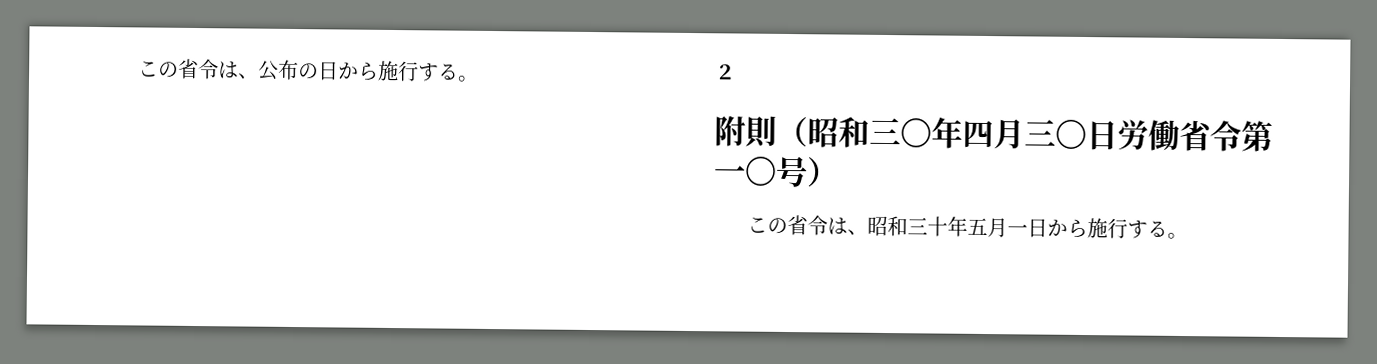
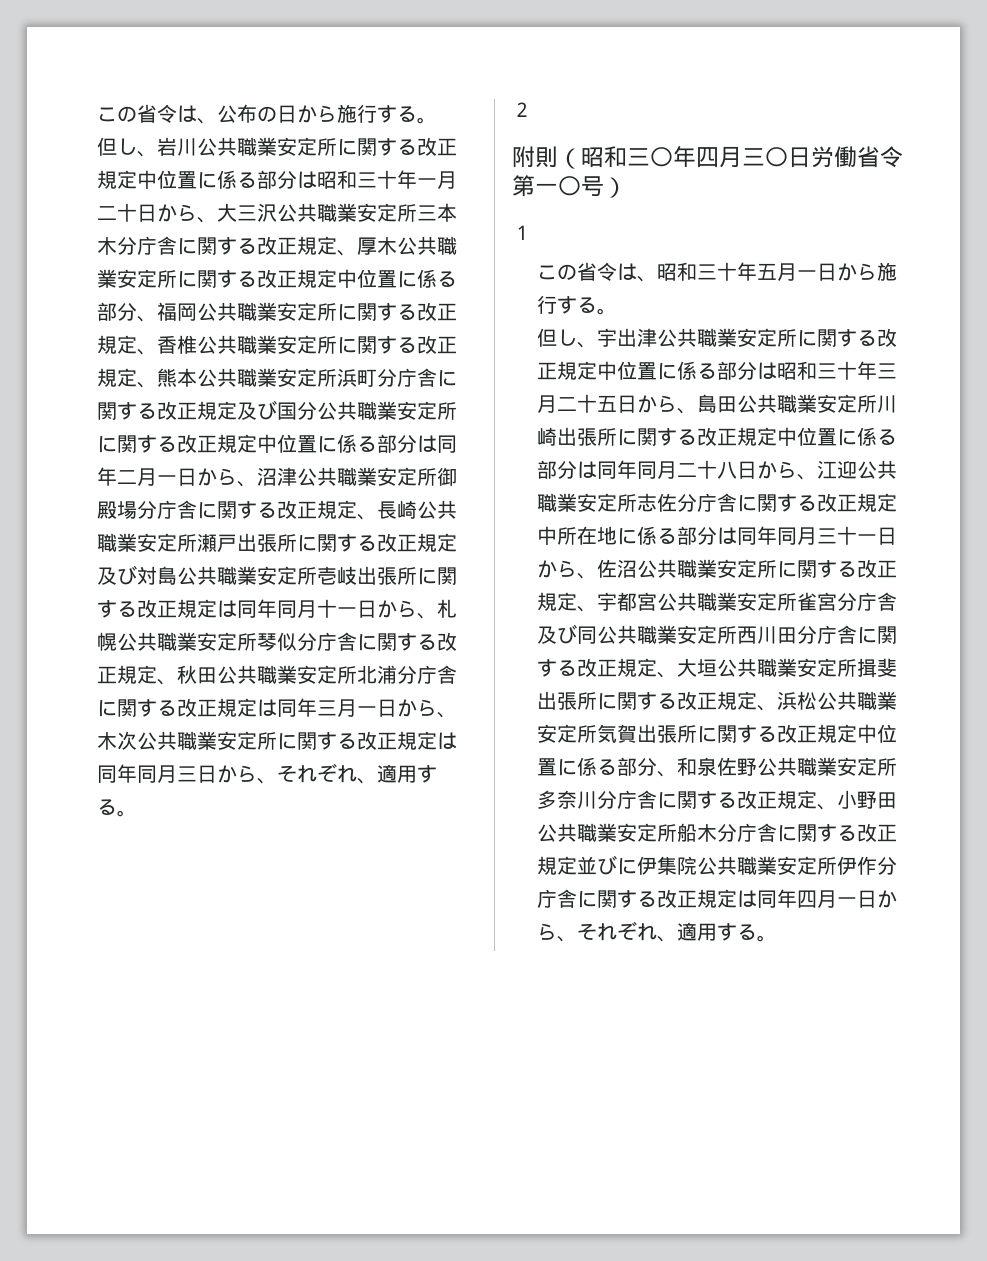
(479, 78) none -> [96,137,457,157] [96,170,457,189] [96,203,457,223] [96,236,457,256] [96,269,457,288] [96,302,457,322] [96,335,457,355] [96,368,457,388] [96,400,457,420] [96,434,457,453] [96,467,457,487] [96,500,457,520] [96,533,457,552] [96,565,457,585] [96,599,457,619] [96,632,457,651] [96,665,457,685] [96,698,457,718] [96,731,457,750] [96,763,437,784] [96,799,137,817] // 但し、岩川公共職業安定所に関する改正規定中位置に係る部分は昭和三十年一月二十日から、大三沢公共職業安定所三本木分庁舎に関する改正規定、厚木公共職業安定所に関する改正規定中位置に係る部分、福岡公共職業安定所に関する改正規定、香椎公共職業安定所に関する改正規定、熊本公共職業安定所浜町分庁舎に関する改正規定及び国分公共職業安定所に関する改正規定中位置に係る部分は同年二月一日から、沼津公共職業安定所御殿場分庁舎に関する改正規定、長崎公共職業安定所瀬戸出張所に関する改正規定及び対島公共職業安定所壱岐出張所に関する改正規定は同年同月十一日から、札幌公共職業安定所琴似分庁舎に関する改正規定、秋田公共職業安定所北浦分庁舎に関する改正規定は同年三月一日から、木次公共職業安定所に関する改正規定は同年同月三日から、それぞれ、適用する。
(839, 172) none -> [512,225,532,240] // １
(1188, 236) none -> [536,328,897,348] [536,361,897,380] [536,394,897,414] [536,427,897,446] [536,460,897,480] [536,493,897,512] [536,526,897,545] [536,559,897,579] [536,592,897,612] [536,624,897,644] [536,658,897,678] [536,691,897,711] [536,724,897,743] [536,757,897,777] [536,790,897,810] [536,823,897,842] [536,855,897,875] [536,889,897,908] [536,921,777,942] // 但し、宇出津公共職業安定所に関する改正規定中位置に係る部分は昭和三十年三月二十五日から、島田公共職業安定所川崎出張所に関する改正規定中位置に係る部分は同年同月二十八日から、江迎公共職業安定所志佐分庁舎に関する改正規定中所在地に係る部分は同年同月三十一日から、佐沼公共職業安定所に関する改正規定、宇都宮公共職業安定所雀宮分庁舎及び同公共職業安定所西川田分庁舎に関する改正規定、大垣公共職業安定所揖斐出張所に関する改正規定、浜松公共職業安定所気賀出張所に関する改正規定中位置に係る部分、和泉佐野公共職業安定所多奈川分庁舎に関する改正規定、小野田公共職業安定所船木分庁舎に関する改正規定並びに伊集院公共職業安定所伊作分庁舎に関する改正規定は同年四月一日から、それぞれ、適用する。

